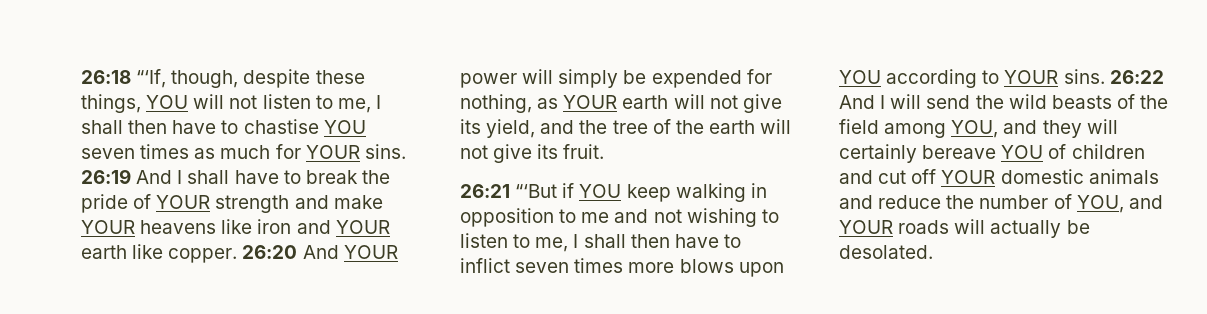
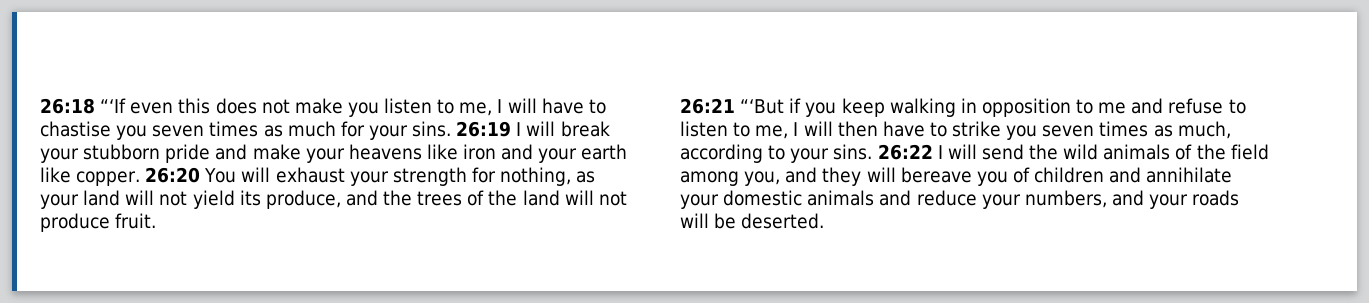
[136,69,365,88] [81,94,381,113] [81,120,168,134] “‘If, though, despite these things, YOU will not listen to me, I shall then -> [100,98,537,117] “‘If even this does not make you listen to me, I will
[323,120,366,134] YOU -> [116,125,148,140] you
[305,145,360,159] YOUR -> [368,125,408,140] your
[136,170,390,184] [81,194,290,213] And I shall have to break the pride of YOUR strength -> [516,121,610,137] [40,144,211,163] I will break your stubborn pride
[81,220,135,234] YOUR -> [305,148,345,163] your
[335,220,390,234] YOUR -> [538,148,578,163] your
[302,245,398,259] [460,69,772,88] [460,94,782,113] [460,119,536,138] And YOUR power will simply be expended for nothing, as YOUR earth will not give its yield, -> [204,167,596,186] [40,190,341,209] You will exhaust your strength for nothing, as your land will not yield its produce,
[612,119,792,134] [460,144,559,163] tree of the earth will not give its -> [417,190,627,206] [40,213,110,232] trees of the land will not produce
[579,184,622,198] YOU -> [805,102,837,117] you
[653,208,757,227] not wishing -> [1168,98,1224,114] refuse
[583,234,741,248] [460,258,784,277] [839,70,881,84] shall then have to inflict seven times more blows upon YOU -> [803,121,1231,140] will then have to strike you seven times as much,
[1004,70,1059,84] YOUR -> [790,148,830,163] your
[839,95,875,109] And -> (933, 152) none
[1051,95,1112,109] beasts -> [1103,144,1171,160] animals
[951,120,999,138] YOU, -> [744,171,781,186] you,
[839,144,1145,163] [839,169,1159,184] [839,194,1163,213] [839,219,1090,238] [839,245,933,259] certainly bereave YOU of children and cut off YOUR domestic animals and reduce the number of YOU, and YOUR roads will actually be desolated. -> [900,167,1233,186] [680,190,1240,209] [680,213,825,229] bereave you of children and annihilate your domestic animals and reduce your numbers, and your roads will be deserted.

